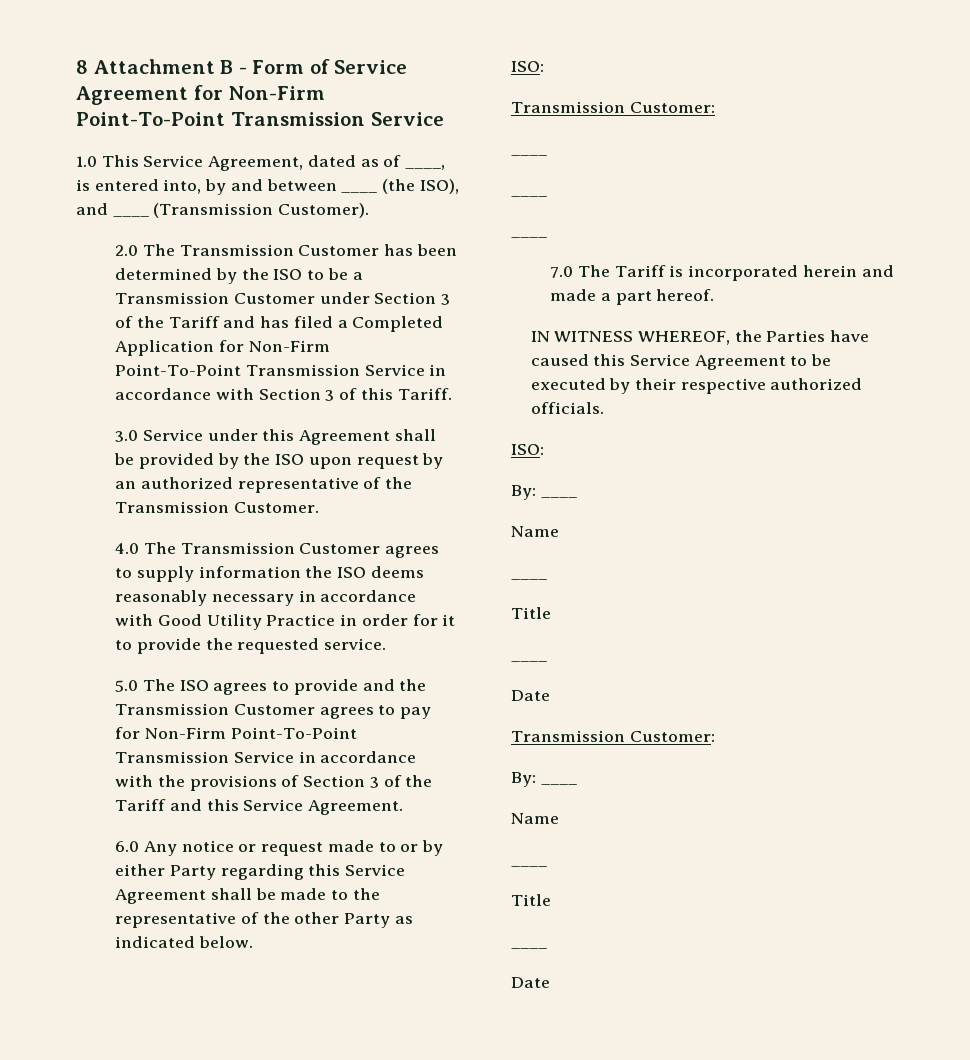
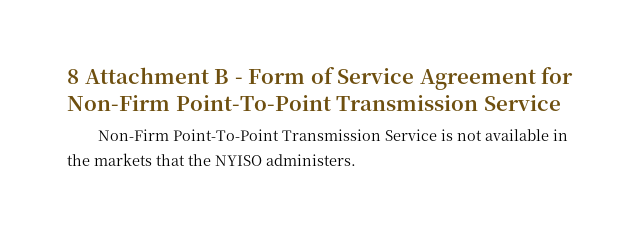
[76,155,446,171] [76,179,337,195] [341,179,459,194] [76,203,108,215] [112,203,370,218] [115,244,457,256] [115,268,363,284] [115,292,451,305] [115,316,444,332] [115,340,330,356] [115,364,447,376] [115,388,452,401] [115,429,436,445] [114,453,444,469] [115,477,413,493] [115,501,319,513] [115,542,440,558] [115,566,424,582] [115,590,417,606] [115,614,456,630] [115,638,387,654] [115,679,427,695] [115,703,432,719] [115,727,357,739] [115,751,417,763] [115,775,433,791] [115,799,404,815] [115,840,443,856] [115,864,406,880] [115,888,380,904] [115,912,413,928] [115,936,253,948] [511,61,544,72] [511,101,715,113] [511,154,547,156] [511,195,547,197] [511,236,547,238] [550,265,894,281] [550,289,715,305] [530,330,870,345] [530,354,832,370] [530,378,863,394] [530,402,604,414] [511,444,544,455] [511,485,577,500] [511,526,559,537] [511,578,547,580] [511,607,551,619] [511,660,547,662] [511,690,550,701] [511,730,715,742] [511,772,577,787] [511,813,559,824] [511,865,547,867] [511,894,551,906] [511,947,547,949] [511,977,550,988] 1.0 This Service Agreement, dated as of ____, is entered into, by and between ____ (the ISO), and ____ (Transmission Customer). // 2.0 The Transmission Customer has been determined by the ISO to be a Transmission Customer under Section 3 of the Tariff and has filed a Completed Application for Non-Firm Point-To-Point Transmission Service in accordance with Section 3 of this Tariff. // 3.0 Service under this Agreement shall be provided by the ISO upon request by an authorized representative of the Transmission Customer. // 4.0 The Transmission Customer agrees to supply information the ISO deems reasonably necessary in accordance with Good Utility Practice in order for it to provide the requested service. // 5.0 The ISO agrees to provide and the Transmission Customer agrees to pay for Non-Firm Point-To-Point Transmission Service in accordance with the provisions of Section 3 of the Tariff and this Service Agreement. // 6.0 Any notice or request made to or by either Party regarding this Service Agreement shall be made to the representative of the other Party as indicated below. // ISO: // Transmission Customer: // ____ // ____ // ____ // 7.0 The Tariff is incorporated herein and made a part hereof. // IN WITNESS WHEREOF, the Parties have caused this Service Agreement to be executed by their respective authorized officials. // ISO: // By: ____ // Name // ____ // Title // ____ // Date // Transmission Customer: // By: ____ // Name // ____ // Title // ____ // Date -> [97,129,568,141] [67,153,356,166] Non-Firm Point-To-Point Transmission Service is not available in the markets that the NYISO administers.

